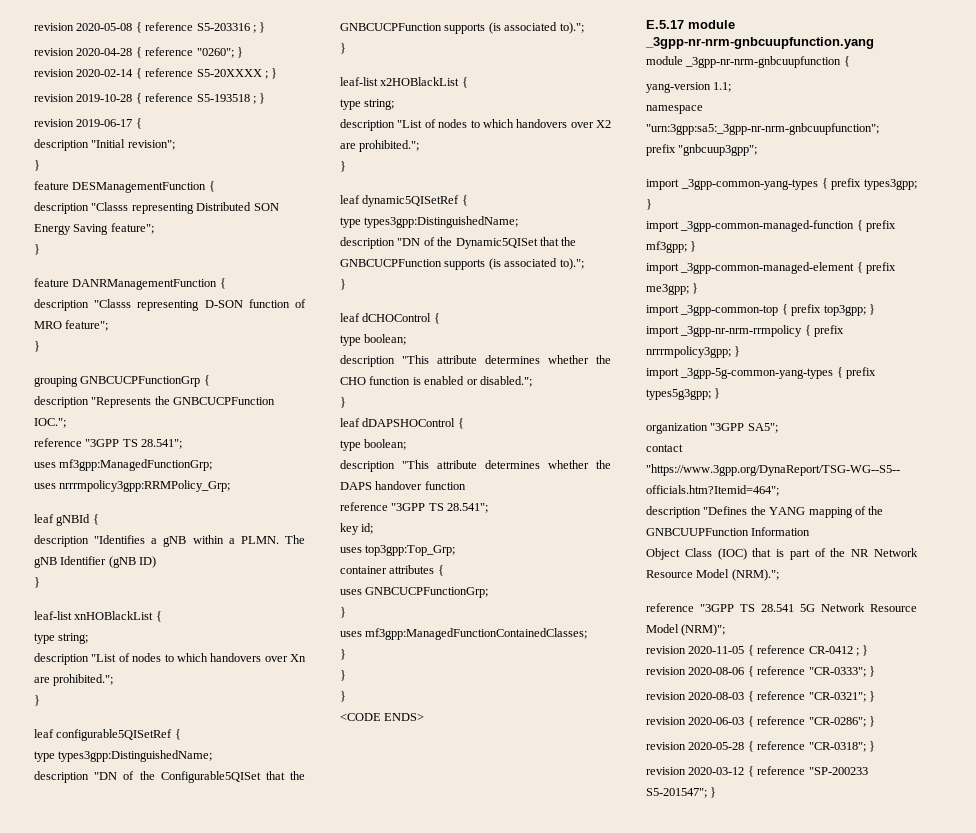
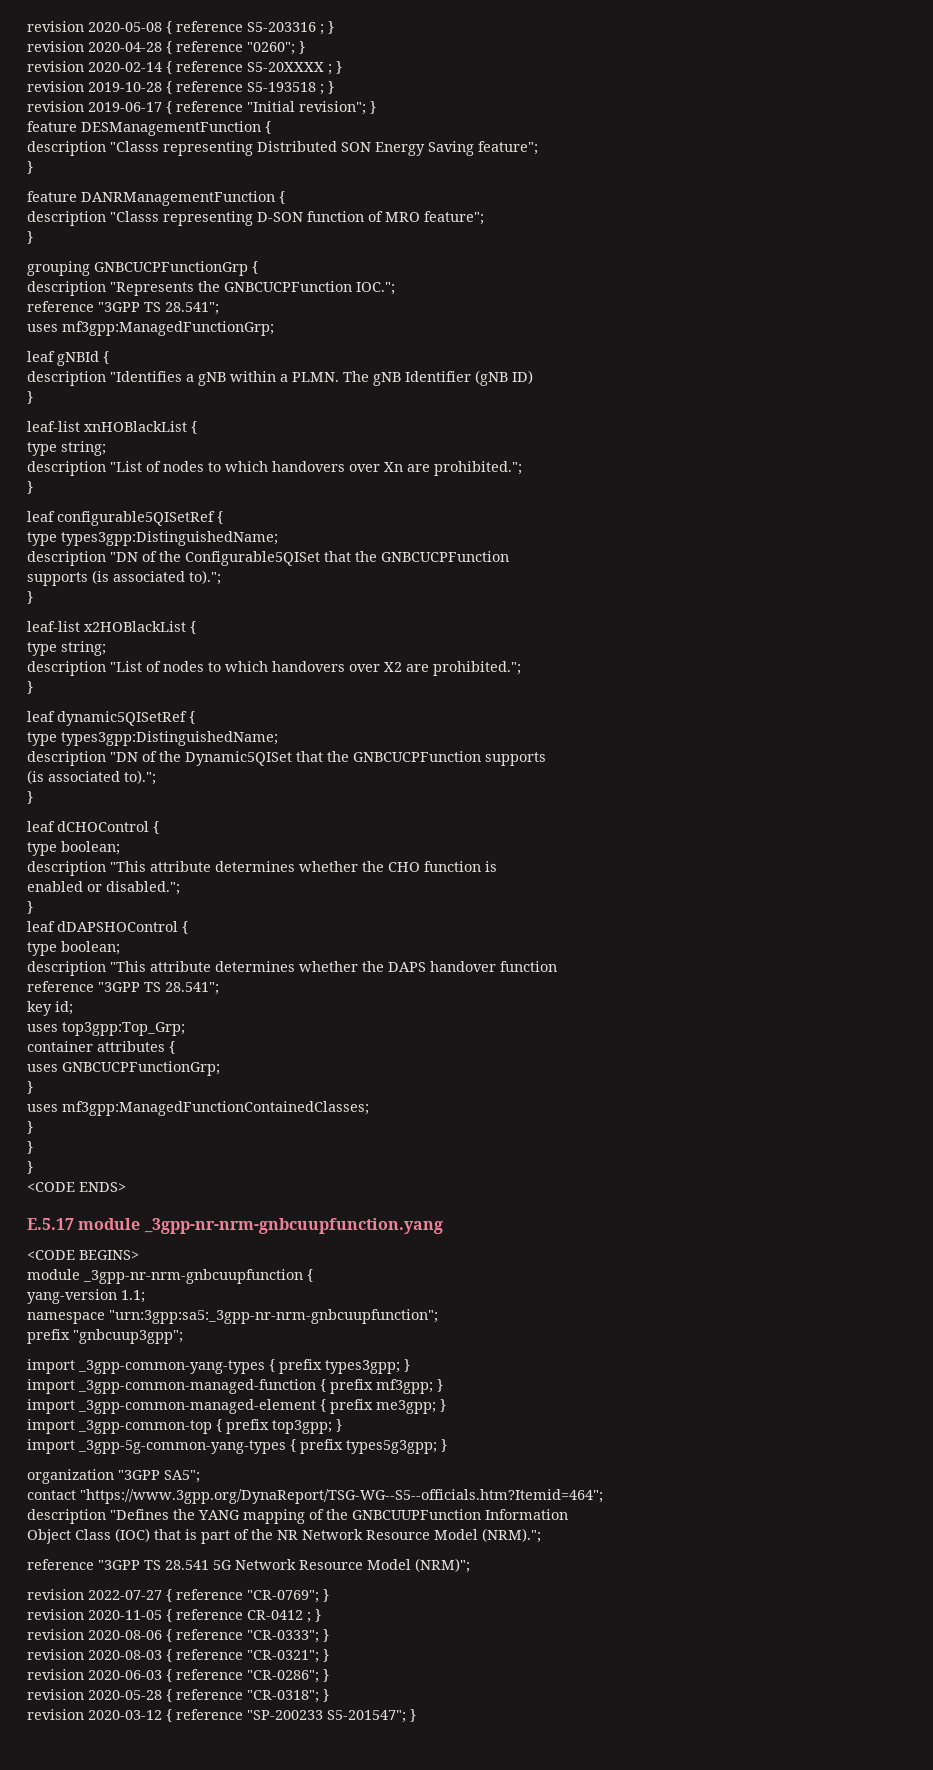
[34,139,89,151] // description -> [176,101,243,112] reference
(175, 145) // -> (366, 108) none
[34,480,231,492] // uses nrrrmpolicy3gpp:RRMPolicy_Grp; -> (274, 328) none
(442, 27) none -> (509, 556) //
(486, 264) none -> (546, 759) //
(421, 381) none -> (497, 866) //
(874, 43) none -> [27,1250,139,1260] // <CODE BEGINS>
[646,325,845,337] [646,346,741,358] // import _3gpp-nr-nrm-rrmpolicy { prefix nrrrmpolicy3gpp; } -> (342, 1425) none
(726, 630) none -> [27,1589,329,1603] // revision 2022-07-27 { reference "CR-0769"; }

